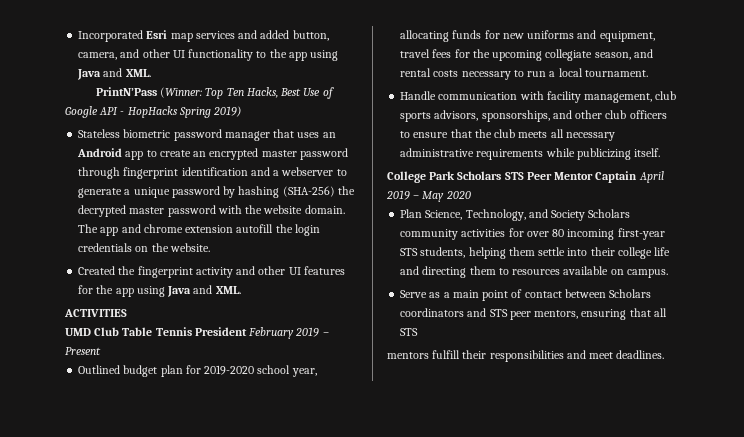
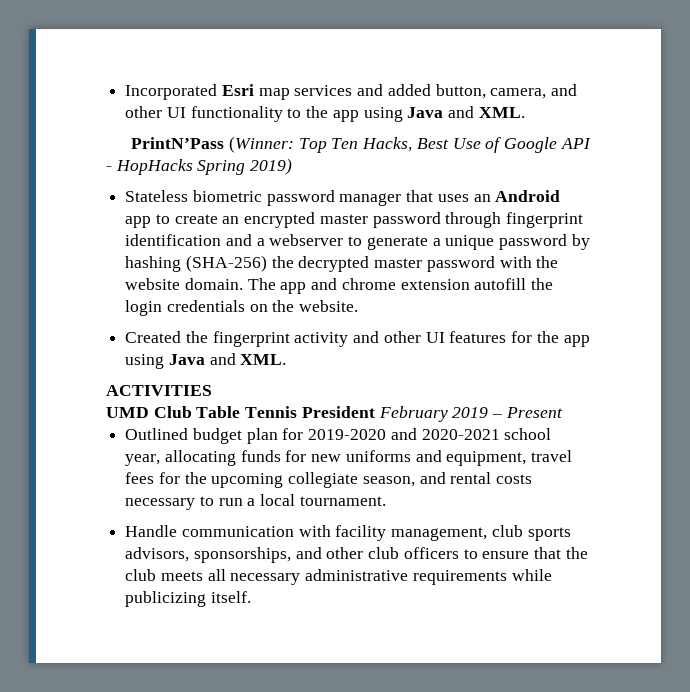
(255, 370) none -> [390,428,500,440] and 2020-2021
[387,171,664,183] [386,190,471,202] [400,209,631,221] [400,228,665,240] [400,247,671,259] [400,266,668,278] [400,289,652,301] [400,308,667,320] [400,328,419,336] [387,350,665,362] // College Park Scholars STS Peer Mentor Captain April 2019 – May 2020 // Plan Science, Technology, and Society Scholars community activities for over 80 incoming first-year STS students, helping them settle into their college life and directing them to resources available on campus. // Serve as a main point of contact between Scholars coordinators and STS peer mentors, ensuring that all STS // mentors fulfill their responsibilities and meet deadlines. -> (251, 597) none

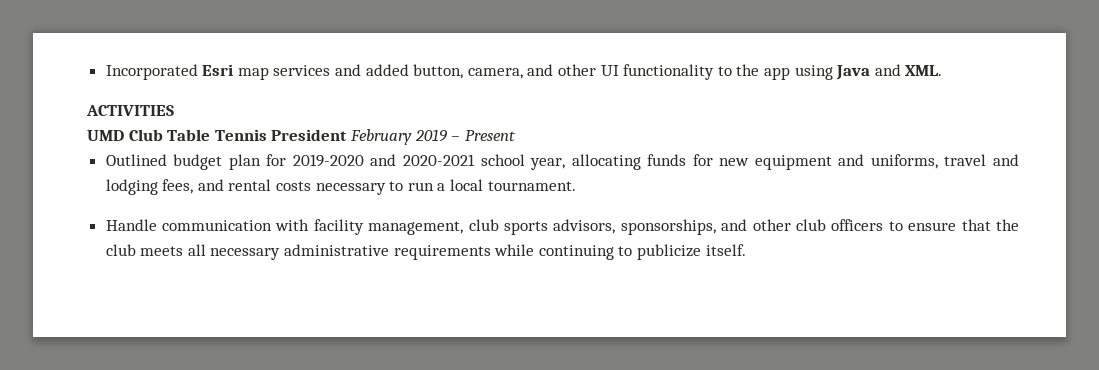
[131,136,591,153] [106,158,293,175] [125,190,561,206] [125,212,584,228] [125,234,590,250] [125,255,559,272] [125,278,554,294] [125,300,359,316] [125,331,590,347] [125,353,287,369] // PrintN’Pass (Winner: Top Ten Hacks, Best Use of Google API - HopHacks Spring 2019) // Stateless biometric password manager that uses an Android app to create an encrypted master password through fingerprint identification and a webserver to generate a unique password by hashing (SHA-256) the decrypted master password with the website domain. The app and chrome extension autofill the login credentials on the website. // Created the fingerprint activity and other UI features for the app using Java and XML. -> (943, 70) none
[345,450,573,466] [125,472,415,488] uniforms and equipment, travel fees for the upcoming collegiate season, -> [754,154,1019,170] [105,179,194,195] equipment and uniforms, travel and lodging fees,
[125,591,207,607] publicizing -> [538,244,702,260] continuing to publicize

